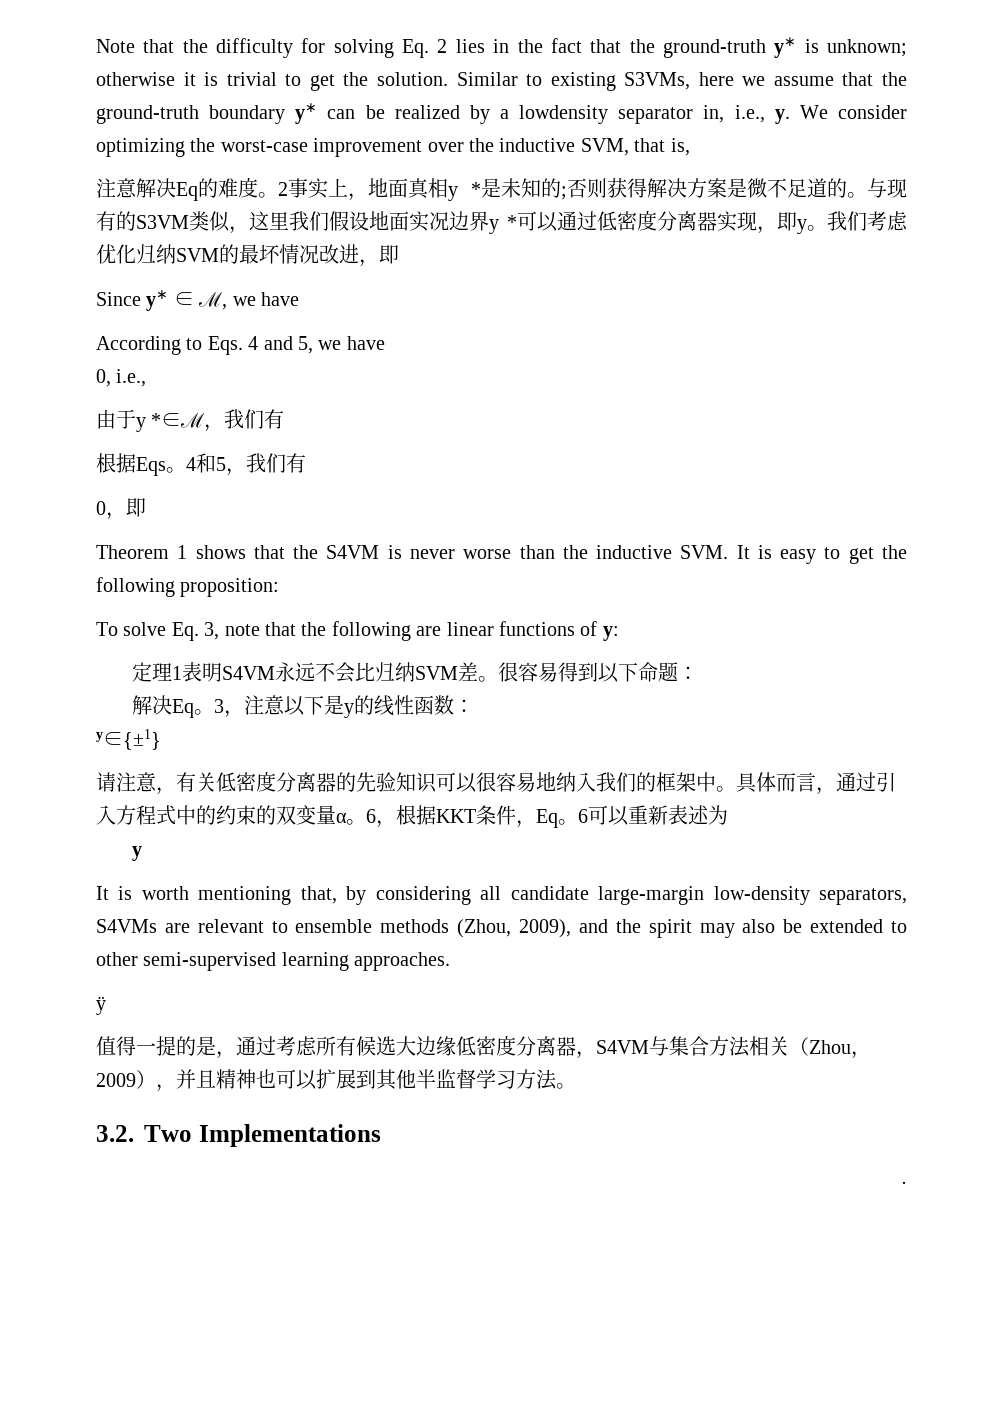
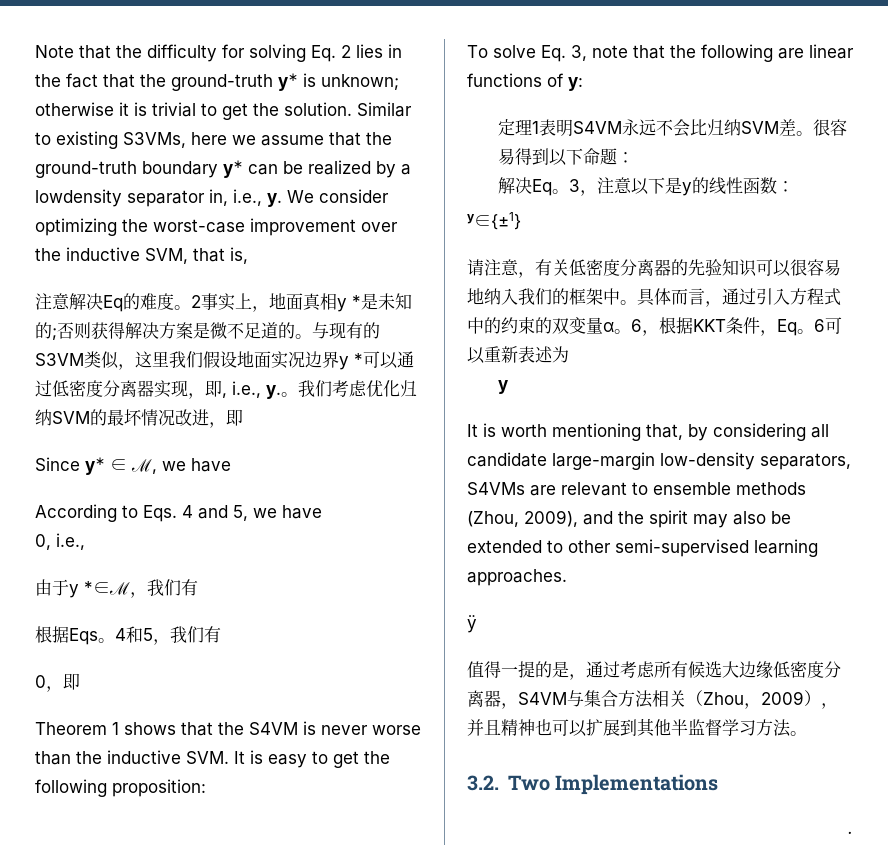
[797,219,807,234] y -> [222,381,281,399] , i.e., y.

